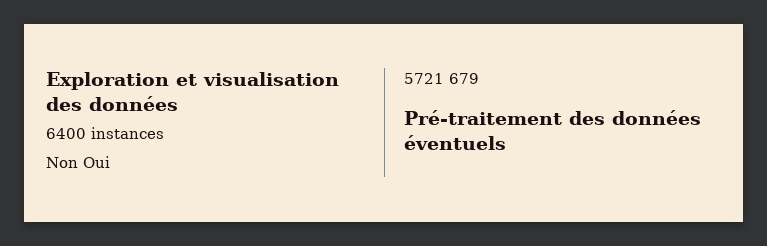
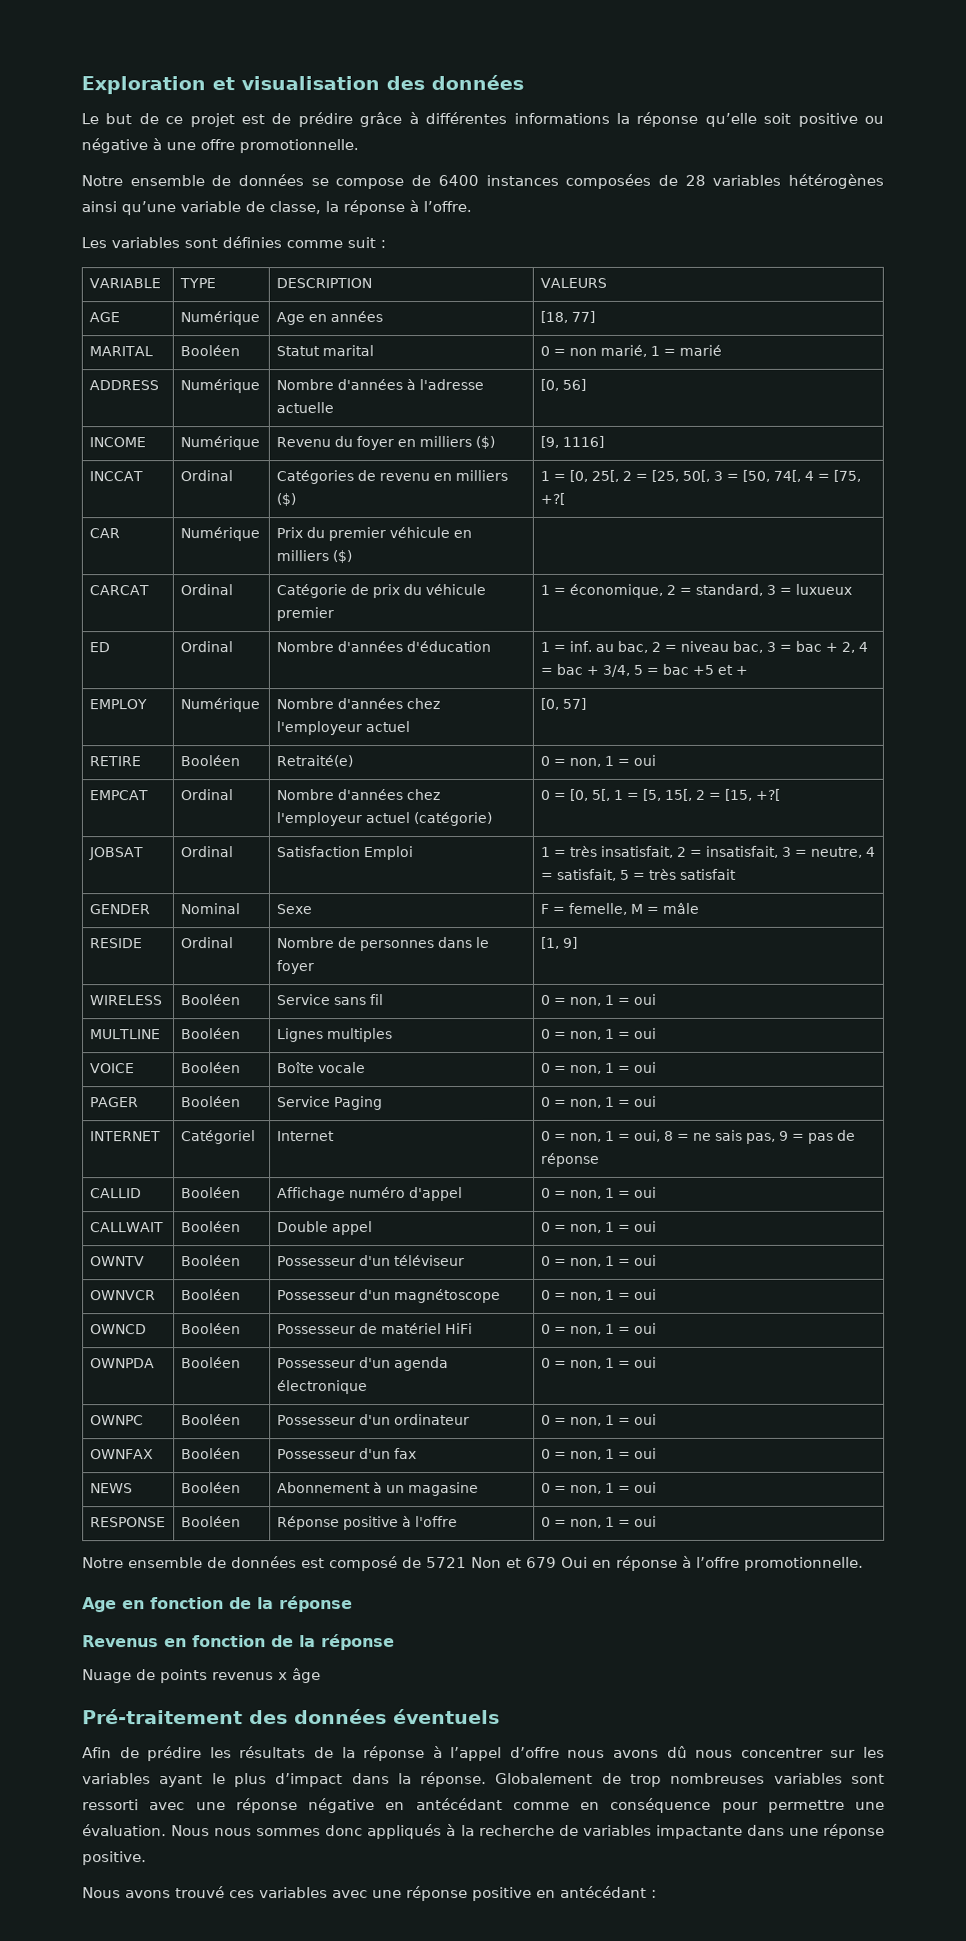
[46,127,164,139] [46,156,110,168] [404,73,479,84] [404,110,701,125] [404,135,506,150] 6400 instances // Non Oui // 5721 679 // Pré-traitement des données éventuels -> [81,111,884,128] [81,138,359,154] [81,173,885,190] [81,200,472,216] [81,236,386,249] [88,278,161,289] [178,278,216,289] [275,278,372,289] [539,277,607,288] [88,312,120,323] [179,311,260,326] [275,311,383,326] [539,310,595,323] [88,346,153,357] [179,345,240,357] [275,345,374,357] [539,344,722,357] [88,380,159,391] [179,379,260,394] [275,378,484,391] [275,402,334,414] [539,378,586,391] [88,437,146,448] [179,436,260,451] [275,435,495,451] [539,435,604,448] [88,471,143,482] [179,470,233,482] [275,469,508,485] [275,493,296,507] [539,469,861,482] [539,492,565,505] [88,528,120,539] [179,527,260,542] [275,527,472,542] [275,550,352,564] [88,585,149,596] [179,584,233,596] [275,583,486,599] [275,607,334,622] [539,583,852,598] [88,642,110,653] [179,641,233,653] [275,640,491,653] [539,640,868,653] [539,663,748,677] [88,699,147,710] [179,698,260,713] [275,698,440,710] [275,721,410,736] [539,697,586,710] [88,756,141,767] [179,755,240,767] [275,755,353,768] [539,754,656,767] [88,790,148,801] [179,789,233,801] [275,789,440,801] [275,811,492,827] [539,788,780,801] [87,847,143,861] [179,846,233,858] [275,846,413,861] [539,845,875,858] [539,868,736,881] [88,904,150,915] [179,903,240,915] [275,904,312,915] [539,902,699,915] [88,938,142,949] [179,937,233,949] [275,936,489,952] [275,960,315,975] [539,936,577,949] [89,995,163,1006] [180,994,241,1006] [276,994,384,1006] [540,993,657,1006] [89,1029,161,1040] [180,1028,241,1040] [276,1028,393,1043] [540,1027,657,1040] [89,1063,135,1074] [180,1062,241,1074] [276,1062,366,1074] [540,1061,657,1074] [89,1097,139,1108] [180,1096,241,1108] [276,1096,383,1111] [540,1095,657,1108] [89,1131,161,1142] [180,1130,256,1145] [276,1131,335,1142] [540,1129,856,1144] [540,1152,600,1167] [89,1188,142,1199] [180,1187,241,1199] [276,1187,463,1202] [540,1186,657,1199] [89,1222,164,1233] [180,1221,241,1233] [276,1221,373,1236] [540,1220,657,1233] [89,1256,145,1267] [180,1255,241,1267] [276,1255,465,1267] [540,1254,657,1267] [89,1290,156,1301] [180,1289,241,1301] [276,1288,501,1304] [540,1288,657,1301] [89,1324,147,1335] [180,1323,241,1335] [276,1323,473,1335] [540,1322,657,1335] [89,1358,155,1369] [180,1357,241,1369] [276,1357,449,1372] [276,1380,368,1395] [540,1356,657,1369] [89,1415,144,1426] [180,1414,241,1426] [276,1414,470,1426] [540,1413,657,1426] [89,1449,154,1460] [180,1448,241,1460] [276,1448,417,1460] [540,1447,657,1460] [89,1483,133,1494] [180,1482,241,1494] [276,1482,479,1497] [540,1481,657,1494] [89,1517,166,1528] [180,1516,241,1528] [276,1516,458,1531] [540,1515,657,1528] [82,1555,864,1572] [82,1596,353,1613] [82,1634,395,1651] [82,1668,321,1684] [82,1708,500,1725] [82,1745,885,1762] [82,1771,885,1788] [82,1797,885,1814] [82,1823,885,1840] [82,1851,147,1866] [82,1885,657,1902] Le but de ce projet est de prédire grâce à différentes informations la réponse qu’elle soit positive ou négative à une offre promotionnelle. // Notre ensemble de données se compose de 6400 instances composées de 28 variables hétérogènes ainsi qu’une variable de classe, la réponse à l’offre. // Les variables sont définies comme suit : // VARIABLE | TYPE | DESCRIPTION | VALEURS // AGE | Numérique | Age en années | [18, 77] // MARITAL | Booléen | Statut marital | 0 = non marié, 1 = marié // ADDRESS | Numérique | Nombre d'années à l'adresse actuelle | [0, 56] // INCOME | Numérique | Revenu du foyer en milliers ($) | [9, 1116] // INCCAT | Ordinal | Catégories de revenu en milliers ($) | 1 = [0, 25[, 2 = [25, 50[, 3 = [50, 74[, 4 = [75, +?[ // CAR | Numérique | Prix du premier véhicule en milliers ($) | // CARCAT | Ordinal | Catégorie de prix du véhicule premier | 1 = économique, 2 = standard, 3 = luxueux // ED | Ordinal | Nombre d'années d'éducation | 1 = inf. au bac, 2 = niveau bac, 3 = bac + 2, 4 = bac + 3/4, 5 = bac +5 et + // EMPLOY | Numérique | Nombre d'années chez l'employeur actuel | [0, 57] // RETIRE | Booléen | Retraité(e) | 0 = non, 1 = oui // EMPCAT | Ordinal | Nombre d'années chez l'employeur actuel (catégorie) | 0 = [0, 5[, 1 = [5, 15[, 2 = [15, +?[ // JOBSAT | Ordinal | Satisfaction Emploi | 1 = très insatisfait, 2 = insatisfait, 3 = neutre, 4 = satisfait, 5 = très satisfait // GENDER | Nominal | Sexe | F = femelle, M = mâle // RESIDE | Ordinal | Nombre de personnes dans le foyer | [1, 9] // WIRELESS | Booléen | Service sans fil | 0 = non, 1 = oui // MULTLINE | Booléen | Lignes multiples | 0 = non, 1 = oui // VOICE | Booléen | Boîte vocale | 0 = non, 1 = oui // PAGER | Booléen | Service Paging | 0 = non, 1 = oui // INTERNET | Catégoriel | Internet | 0 = non, 1 = oui, 8 = ne sais pas, 9 = pas de réponse // CALLID | Booléen | Affichage numéro d'appel | 0 = non, 1 = oui // CALLWAIT | Booléen | Double appel | 0 = non, 1 = oui // OWNTV | Booléen | Possesseur d'un téléviseur | 0 = non, 1 = oui // OWNVCR | Booléen | Possesseur d'un magnétoscope | 0 = non, 1 = oui // OWNCD | Booléen | Possesseur de matériel HiFi | 0 = non, 1 = oui // OWNPDA | Booléen | Possesseur d'un agenda électronique | 0 = non, 1 = oui // OWNPC | Booléen | Possesseur d'un ordinateur | 0 = non, 1 = oui // OWNFAX | Booléen | Possesseur d'un fax | 0 = non, 1 = oui // NEWS | Booléen | Abonnement à un magasine | 0 = non, 1 = oui // RESPONSE | Booléen | Réponse positive à l'offre | 0 = non, 1 = oui // Notre ensemble de données est composé de 5721 Non et 679 Oui en réponse à l’offre promotionnelle. // Age en fonction de la réponse // Revenus en fonction de la réponse // Nuage de points revenus x âge // Pré-traitement des données éventuels // Afin de prédire les résultats de la réponse à l’appel d’offre nous avons dû nous concentrer sur les variables ayant le plus d’impact dans la réponse. Globalement de trop nombreuses variables sont ressorti avec une réponse négative en antécédant comme en conséquence pour permettre une évaluation. Nous nous sommes donc appliqués à la recherche de variables impactante dans une réponse positive. // Nous avons trouvé ces variables avec une réponse positive en antécédant :

